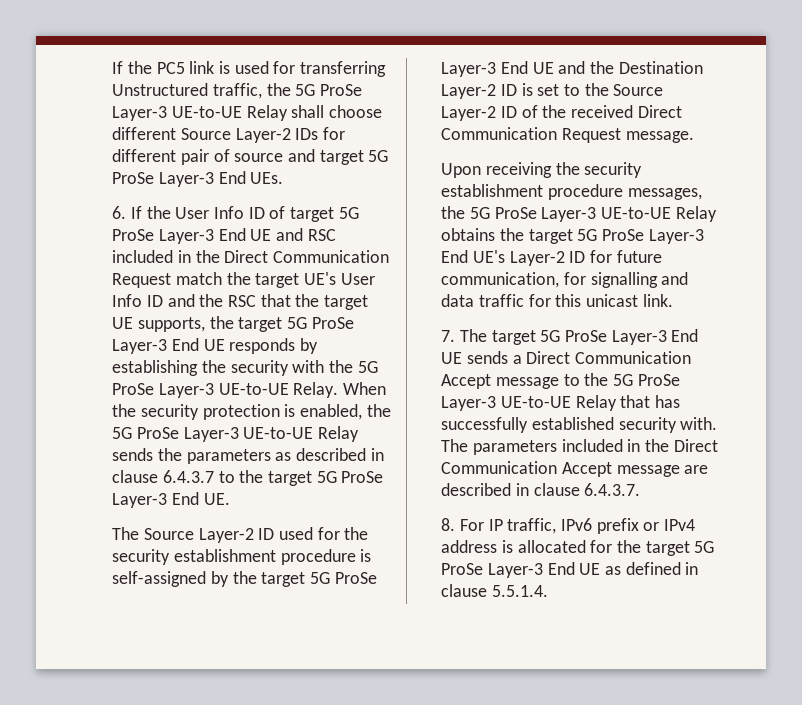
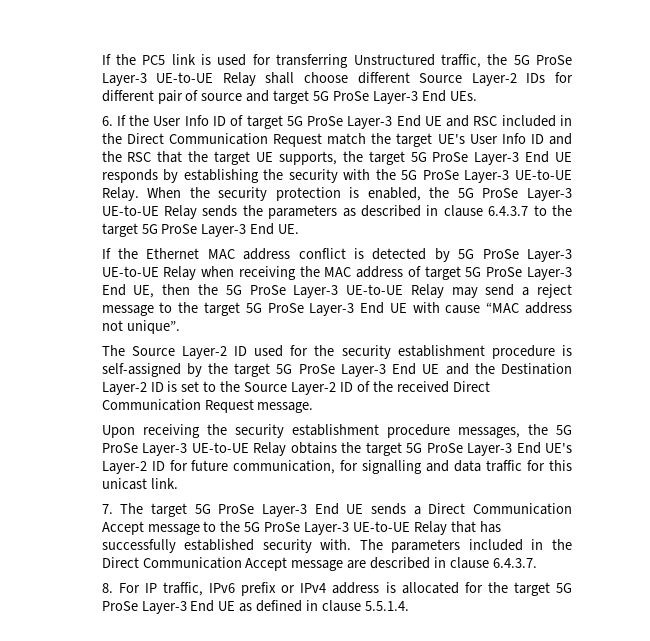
(230, 499) none -> [101,248,572,262] [101,266,572,280] [101,284,572,298] [101,302,572,316] [101,320,180,334] // If the Ethernet MAC address conflict is detected by 5G ProSe Layer-3 UE-to-UE Relay when receiving the MAC address of target 5G ProSe Layer-3 End UE, then the 5G ProSe Layer-3 UE-to-UE Relay may send a reject message to the target 5G ProSe Layer-3 End UE with cause “MAC address not unique”.

